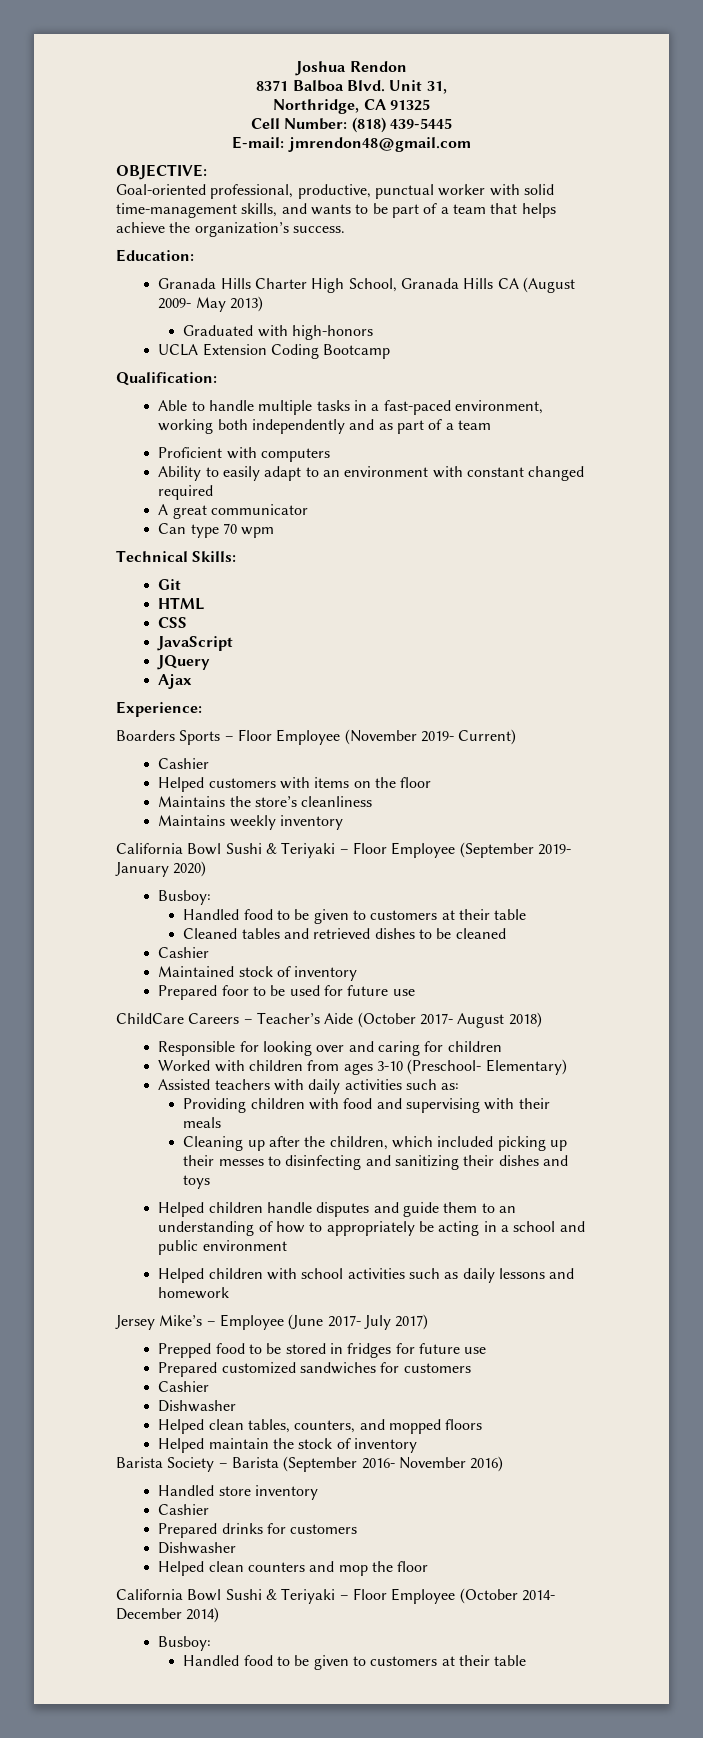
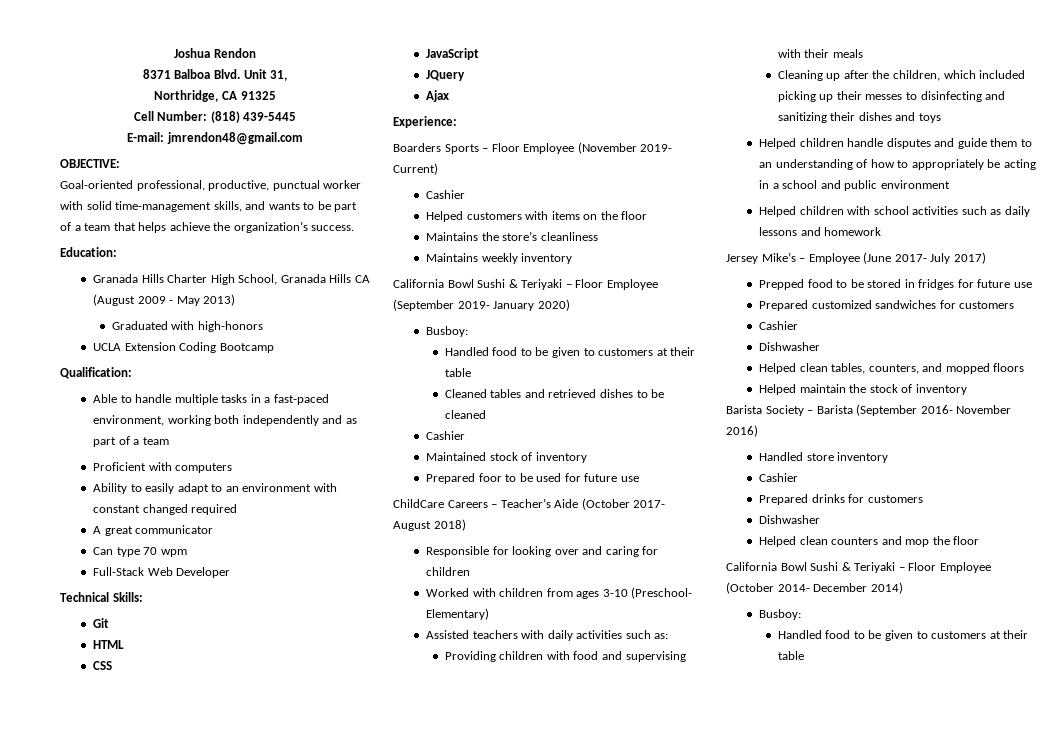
[158,298,192,309] 2009- -> [137,296,174,304] 2009 -
(275, 532) none -> [93,567,231,578] // Full-Stack Web Developer

